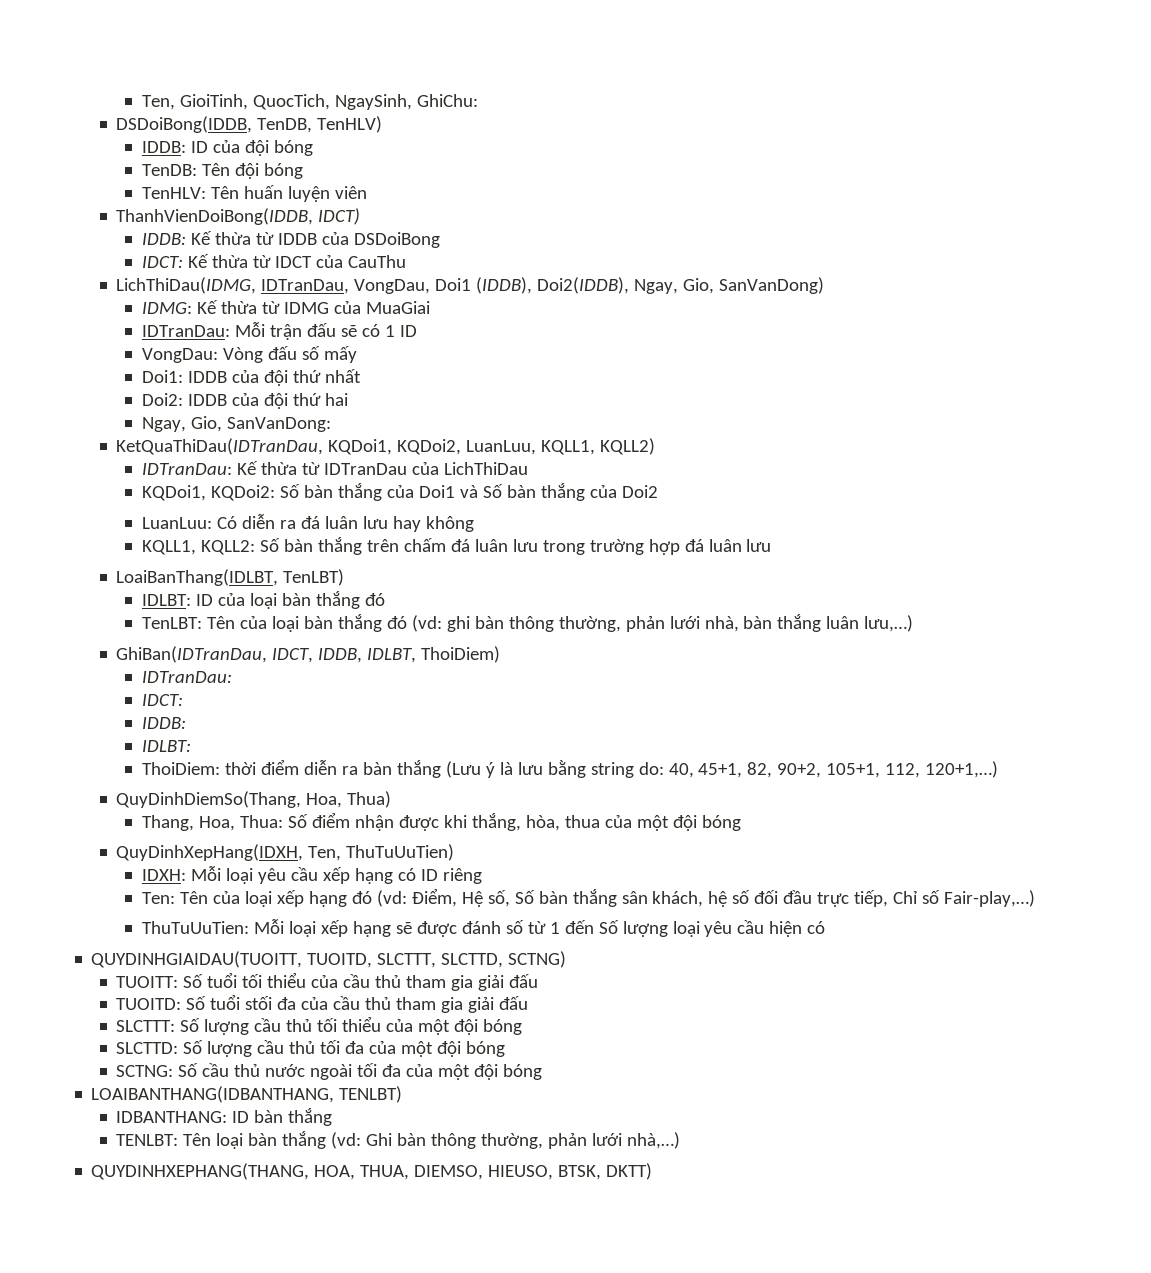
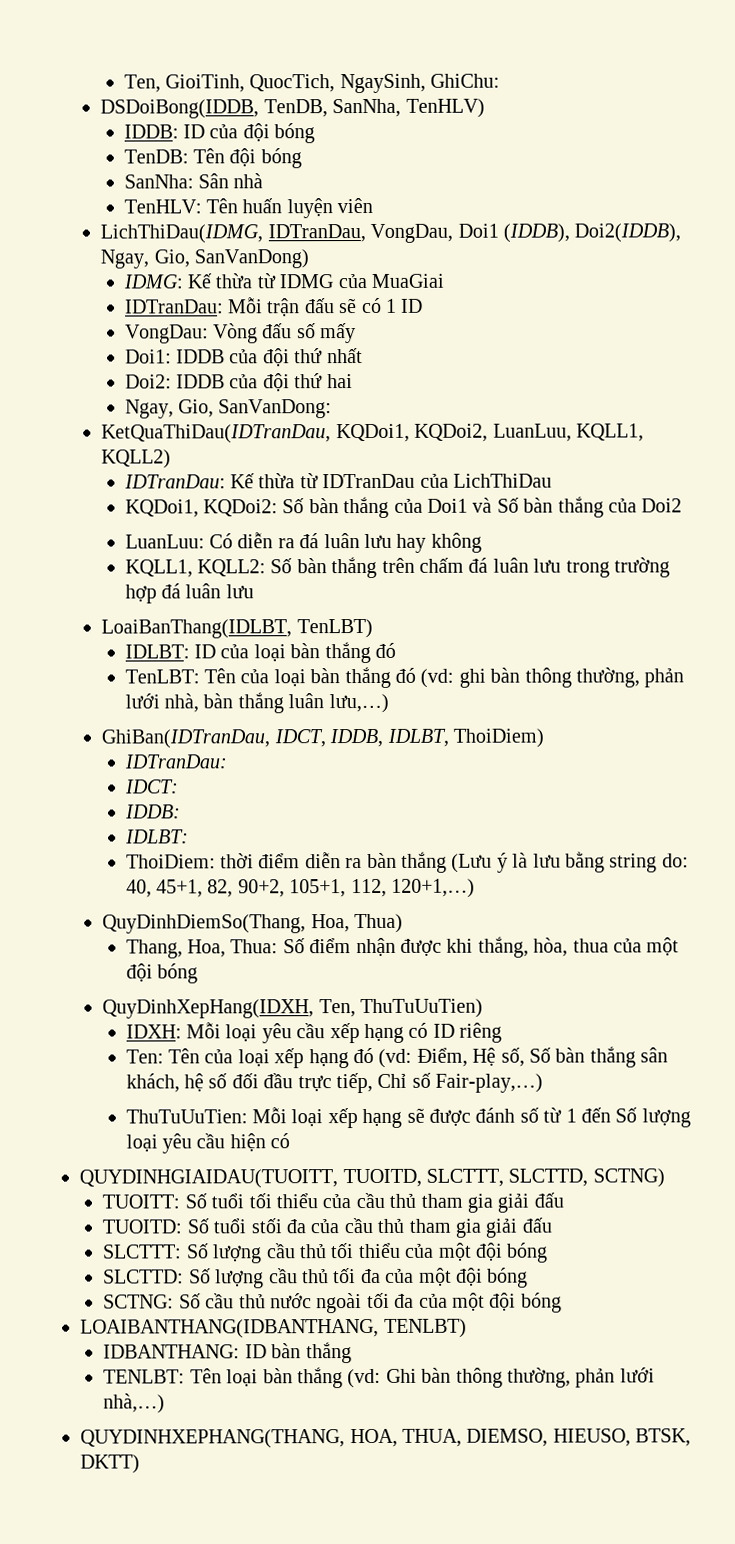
(313, 125) none -> [332,98,402,118] SanNha,
(303, 171) none -> [123,173,264,189] // SanNha: Sân nhà
[116,208,361,225] [141,231,440,248] [141,254,406,268] // ThanhVienDoiBong(IDDB, IDCT) // IDDB: Kế thừa từ IDDB của DSDoiBong // IDCT: Kế thừa từ IDCT của CauThu -> (374, 205) none

